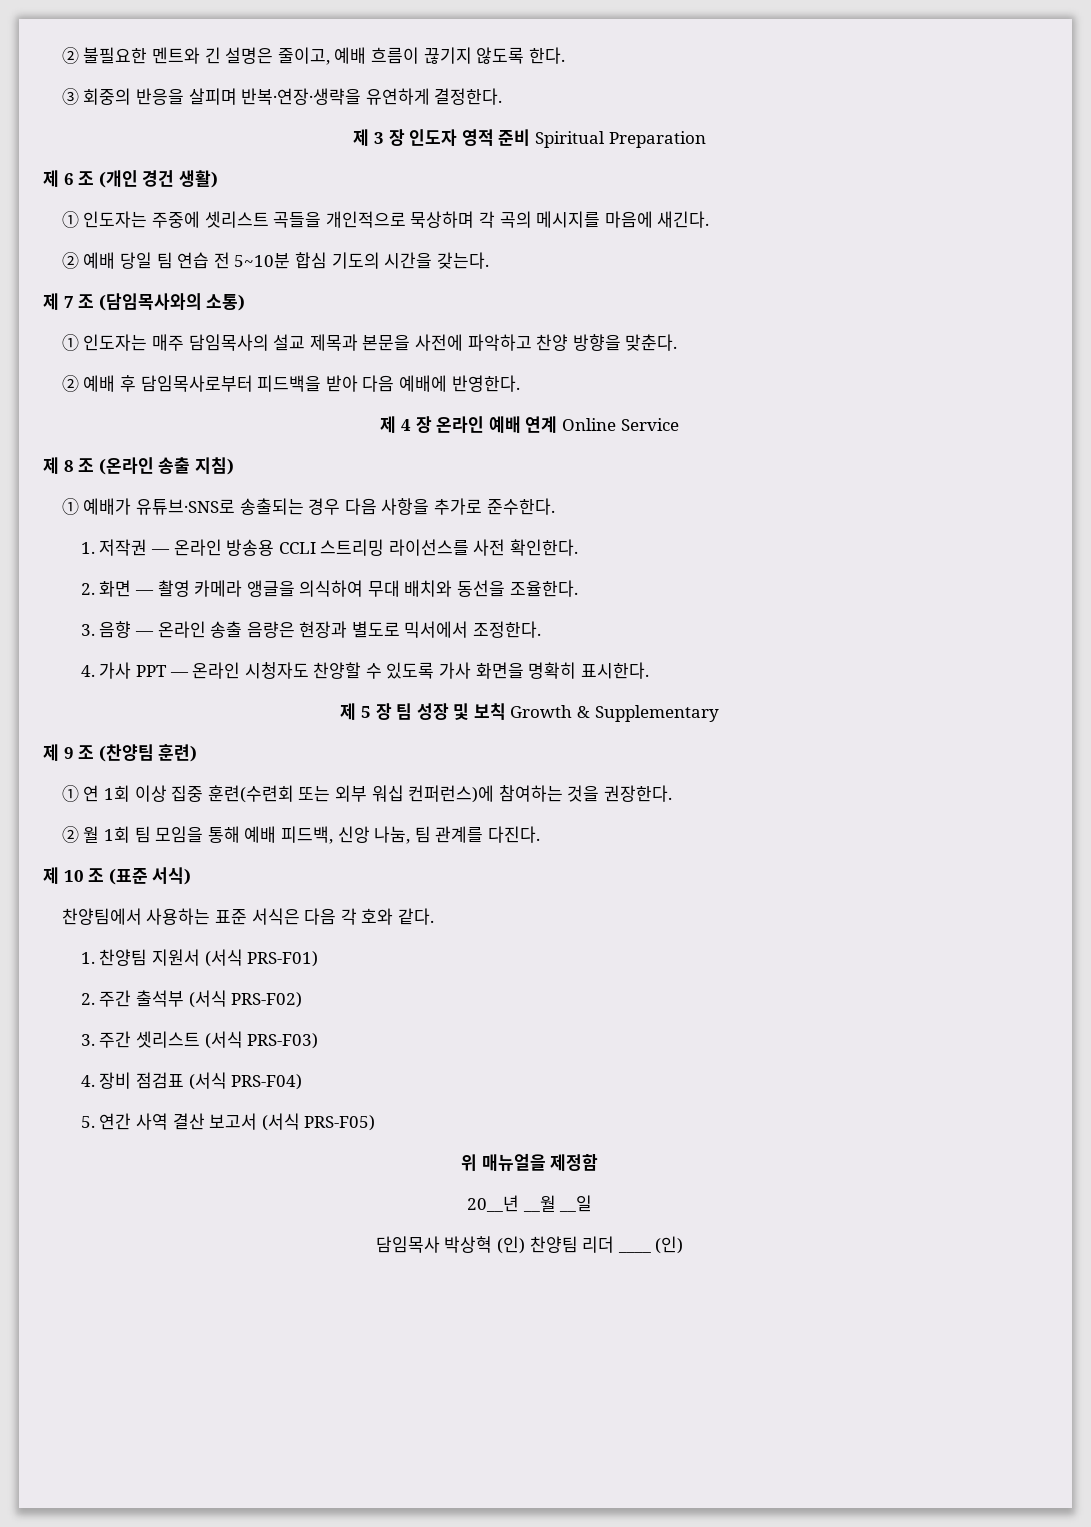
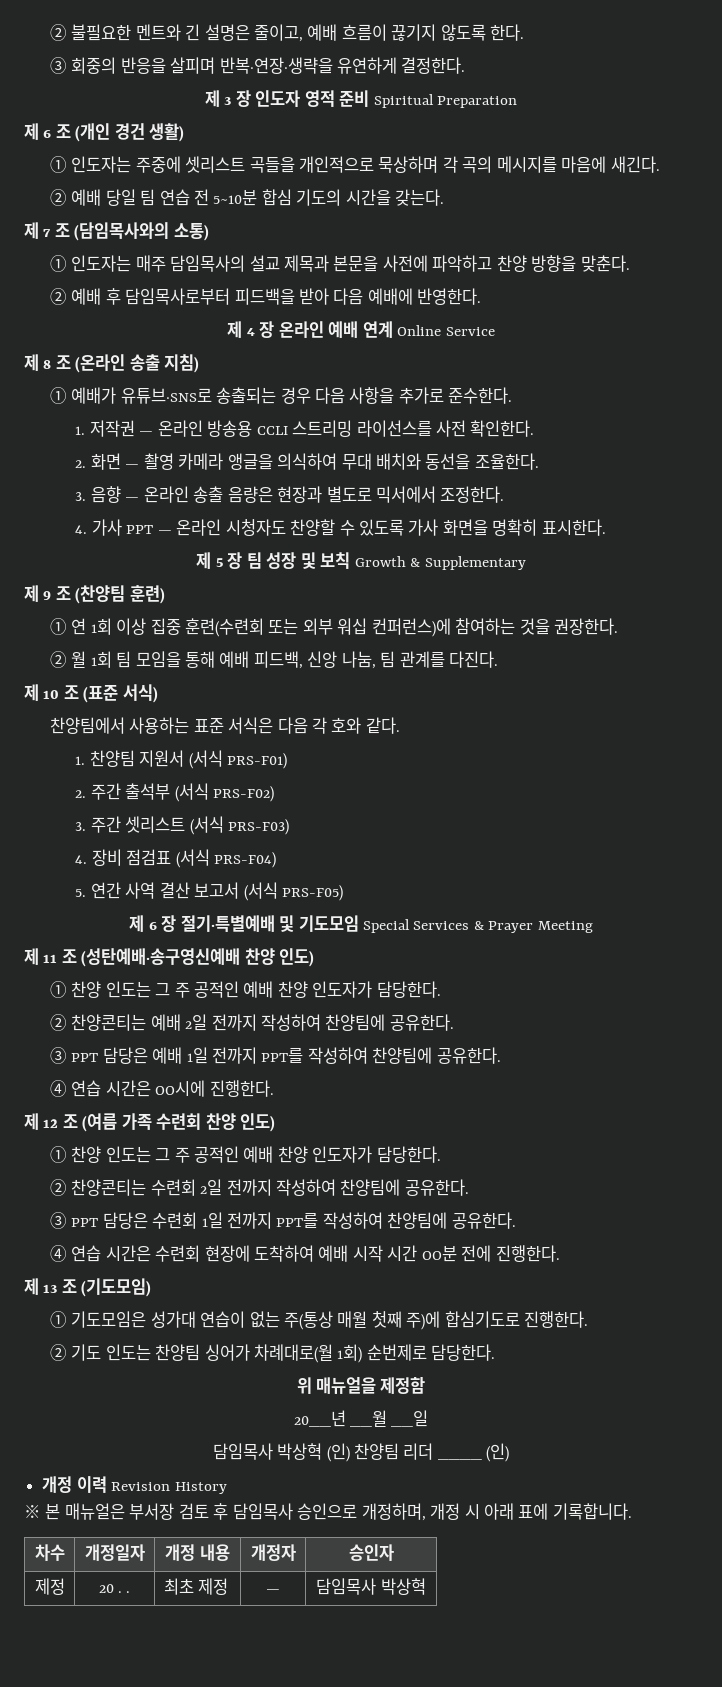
(376, 1123) none -> [129,915,593,933] [24,948,315,967] [49,981,441,998] [49,1014,454,1031] [49,1047,501,1064] [49,1080,274,1097] [24,1113,276,1132] [49,1146,441,1163] [49,1179,469,1196] [49,1212,516,1229] [49,1245,560,1262] [24,1278,152,1297] [49,1311,589,1330] [49,1344,496,1363] // 제 6 장 절기·특별예배 및 기도모임 Special Services & Prayer Meeting // 제 11 조 (성탄예배·송구영신예배 찬양 인도) // ① 찬양 인도는 그 주 공적인 예배 찬양 인도자가 담당한다. // ② 찬양콘티는 예배 2일 전까지 작성하여 찬양팀에 공유한다. // ③ PPT 담당은 예배 1일 전까지 PPT를 작성하여 찬양팀에 공유한다. // ④ 연습 시간은 OO시에 진행한다. // 제 12 조 (여름 가족 수련회 찬양 인도) // ① 찬양 인도는 그 주 공적인 예배 찬양 인도자가 담당한다. // ② 찬양콘티는 수련회 2일 전까지 작성하여 찬양팀에 공유한다. // ③ PPT 담당은 수련회 1일 전까지 PPT를 작성하여 찬양팀에 공유한다. // ④ 연습 시간은 수련회 현장에 도착하여 예배 시작 시간 OO분 전에 진행한다. // 제 13 조 (기도모임) // ① 기도모임은 성가대 연습이 없는 주(통상 매월 첫째 주)에 합심기도로 진행한다. // ② 기도 인도는 찬양팀 싱어가 차례대로(월 1회) 순번제로 담당한다.
(684, 1245) none -> [42,1476,227,1494] [24,1503,632,1521] [34,1544,65,1561] [84,1544,145,1561] [165,1544,230,1561] [250,1544,296,1561] [348,1544,394,1561] [34,1578,65,1595] [98,1584,131,1593] [163,1578,229,1595] [266,1589,280,1593] [316,1578,426,1595] // 개정 이력 Revision History // ※ 본 매뉴얼은 부서장 검토 후 담임목사 승인으로 개정하며, 개정 시 아래 표에 기록합니다. // 차수 | 개정일자 | 개정 내용 | 개정자 | 승인자 // 제정 | 20 . . | 최초 제정 | — | 담임목사 박상혁

